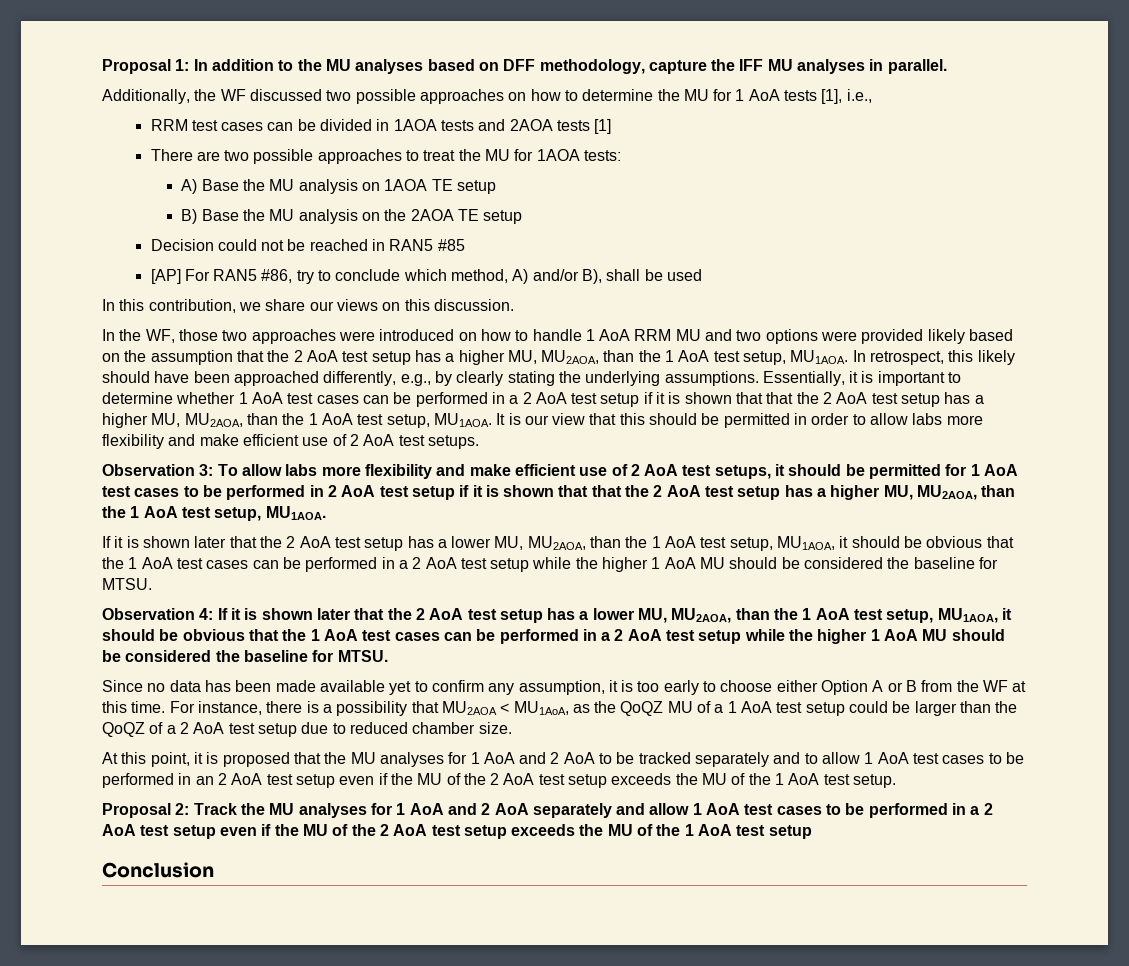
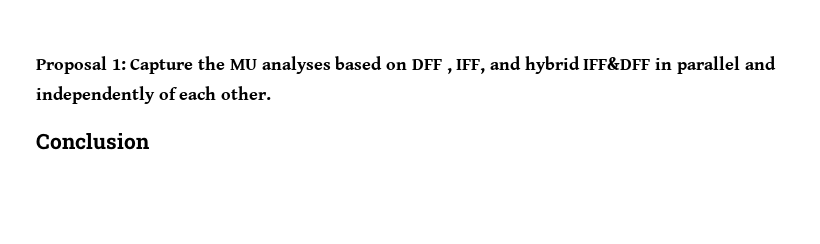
[193,59,294,71] In addition to -> [130,59,194,74] Capture
[539,59,947,74] [102,89,872,104] [150,119,612,134] [150,149,622,164] [181,179,496,194] [181,209,523,224] [150,239,465,251] [150,269,702,284] [102,299,514,313] [102,329,1014,344] [102,350,1015,365] [102,371,962,386] [102,392,984,407] [102,413,983,428] [102,434,479,449] [102,464,1019,479] [102,485,1016,500] [102,506,326,521] [102,536,1014,551] [102,557,999,572] [102,578,152,590] [102,608,1013,623] [102,629,1005,644] [102,650,388,662] [102,680,1027,695] [102,701,1018,716] [102,722,512,737] [102,752,1024,767] [102,773,897,788] [102,803,993,818] [102,824,812,839] methodology, capture the IFF MU analyses in parallel. // Additionally, the WF discussed two possible approaches on how to determine the MU for 1 AoA tests [1], i.e., // RRM test cases can be divided in 1AOA tests and 2AOA tests [1] // There are two possible approaches to treat the MU for 1AOA tests: // A) Base the MU analysis on 1AOA TE setup // B) Base the MU analysis on the 2AOA TE setup // Decision could not be reached in RAN5 #85 // [AP] For RAN5 #86, try to conclude which method, A) and/or B), shall be used // In this contribution, we share our views on this discussion. // In the WF, those two approaches were introduced on how to handle 1 AoA RRM MU and two options were provided likely based on the assumption that the 2 AoA test setup has a higher MU, MU2AOA, than the 1 AoA test setup, MU1AOA. In retrospect, this likely should have been approached differently, e.g., by clearly stating the underlying assumptions. Essentially, it is important to determine whether 1 AoA test cases can be performed in a 2 AoA test setup if it is shown that that the 2 AoA test setup has a higher MU, MU2AOA, than the 1 AoA test setup, MU1AOA. It is our view that this should be permitted in order to allow labs more flexibility and make efficient use of 2 AoA test setups. // Observation 3: To allow labs more flexibility and make efficient use of 2 AoA test setups, it should be permitted for 1 AoA test cases to be performed in 2 AoA test setup if it is shown that that the 2 AoA test setup has a higher MU, MU2AOA, than the 1 AoA test setup, MU1AOA. // If it is shown later that the 2 AoA test setup has a lower MU, MU2AOA, than the 1 AoA test setup, MU1AOA, it should be obvious that the 1 AoA test cases can be performed in a 2 AoA test setup while the higher 1 AoA MU should be considered the baseline for MTSU. // Observation 4: If it is shown later that the 2 AoA test setup has a lower MU, MU2AOA, than the 1 AoA test setup, MU1AOA, it should be obvious that the 1 AoA test cases can be performed in a 2 AoA test setup while the higher 1 AoA MU should be considered the baseline for MTSU. // Since no data has been made available yet to confirm any assumption, it is too early to choose either Option A or B from the WF at this time. For instance, there is a possibility that MU2AOA < MU1AoA, as the QoQZ MU of a 1 AoA test setup could be larger than the QoQZ of a 2 AoA test setup due to reduced chamber size. // At this point, it is proposed that the MU analyses for 1 AoA and 2 AoA to be tracked separately and to allow 1 AoA test cases to be performed in an 2 AoA test setup even if the MU of the 2 AoA test setup exceeds the MU of the 1 AoA test setup. // Proposal 2: Track the MU analyses for 1 AoA and 2 AoA separately and allow 1 AoA test cases to be performed in a 2 AoA test setup even if the MU of the 2 AoA test setup exceeds the MU of the 1 AoA test setup -> [446,56,776,74] [36,86,272,104] , IFF, and hybrid IFF&DFF in parallel and independently of each other.

